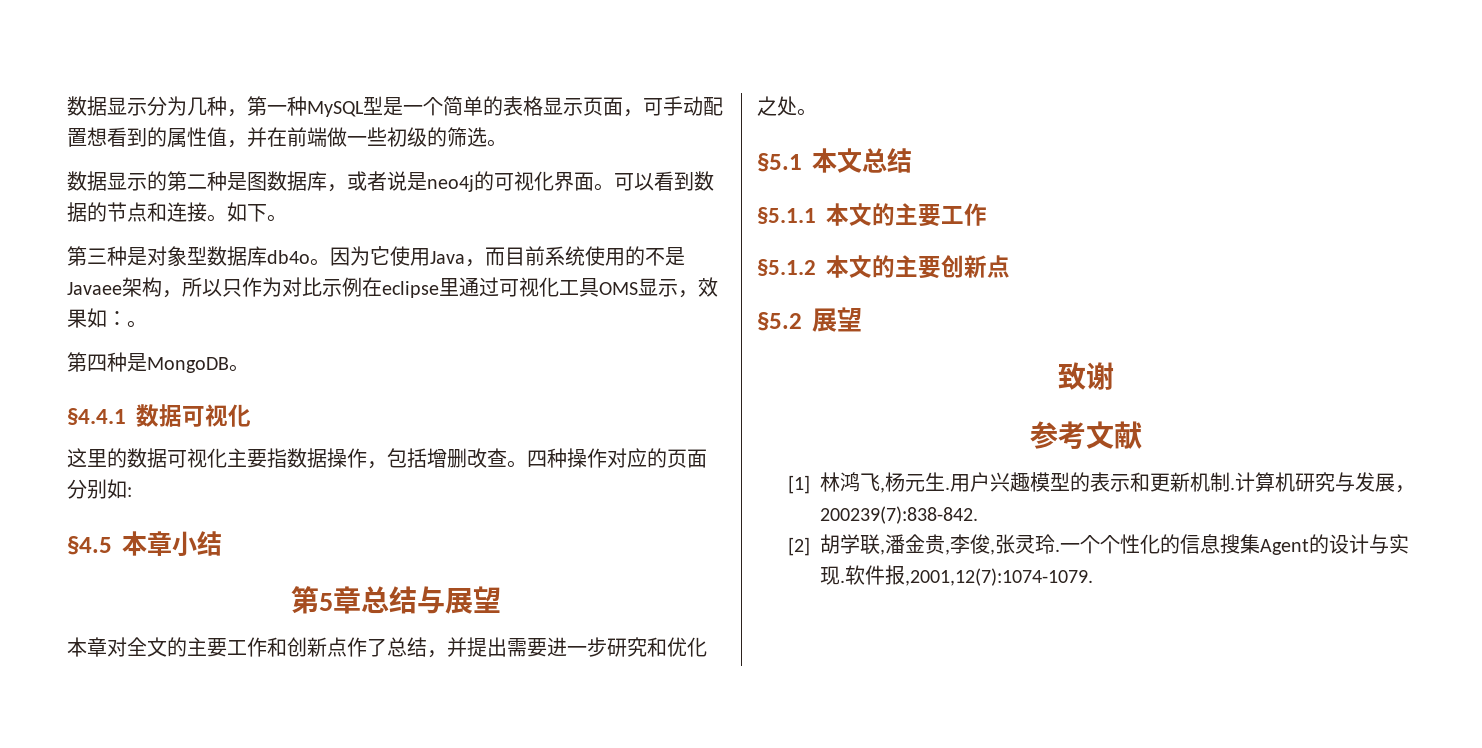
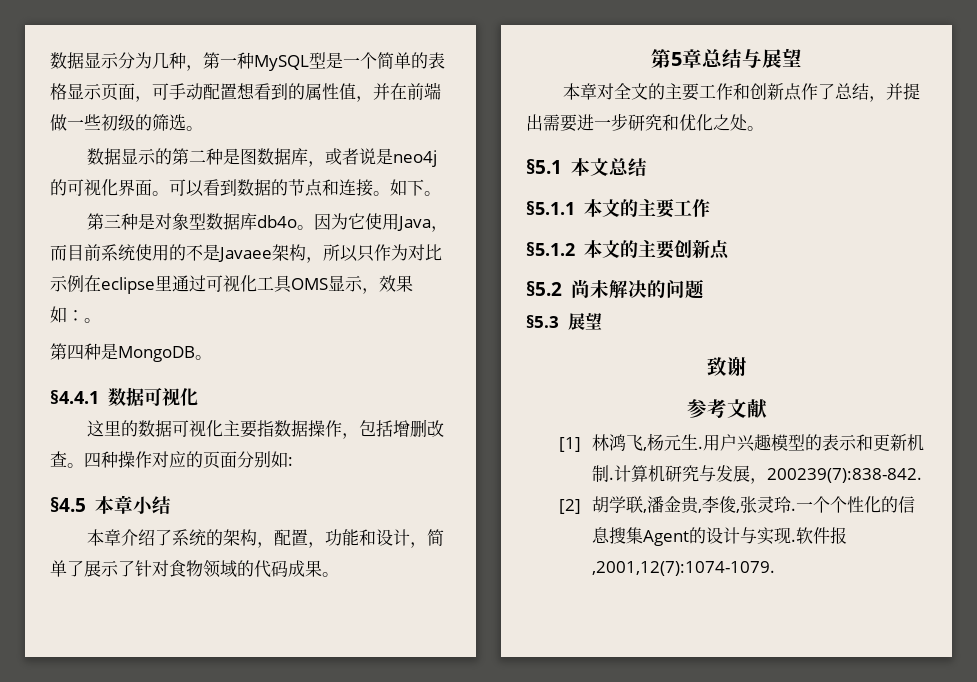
(222, 543) none -> [87,529,445,548] [50,560,339,578] // 本章介绍了系统的架构，配置，功能和设计，简单了展示了针对食物领域的代码成果。
(802, 321) none -> [570,279,704,299] [526,315,559,328] 尚未解决的问题 // §5.3

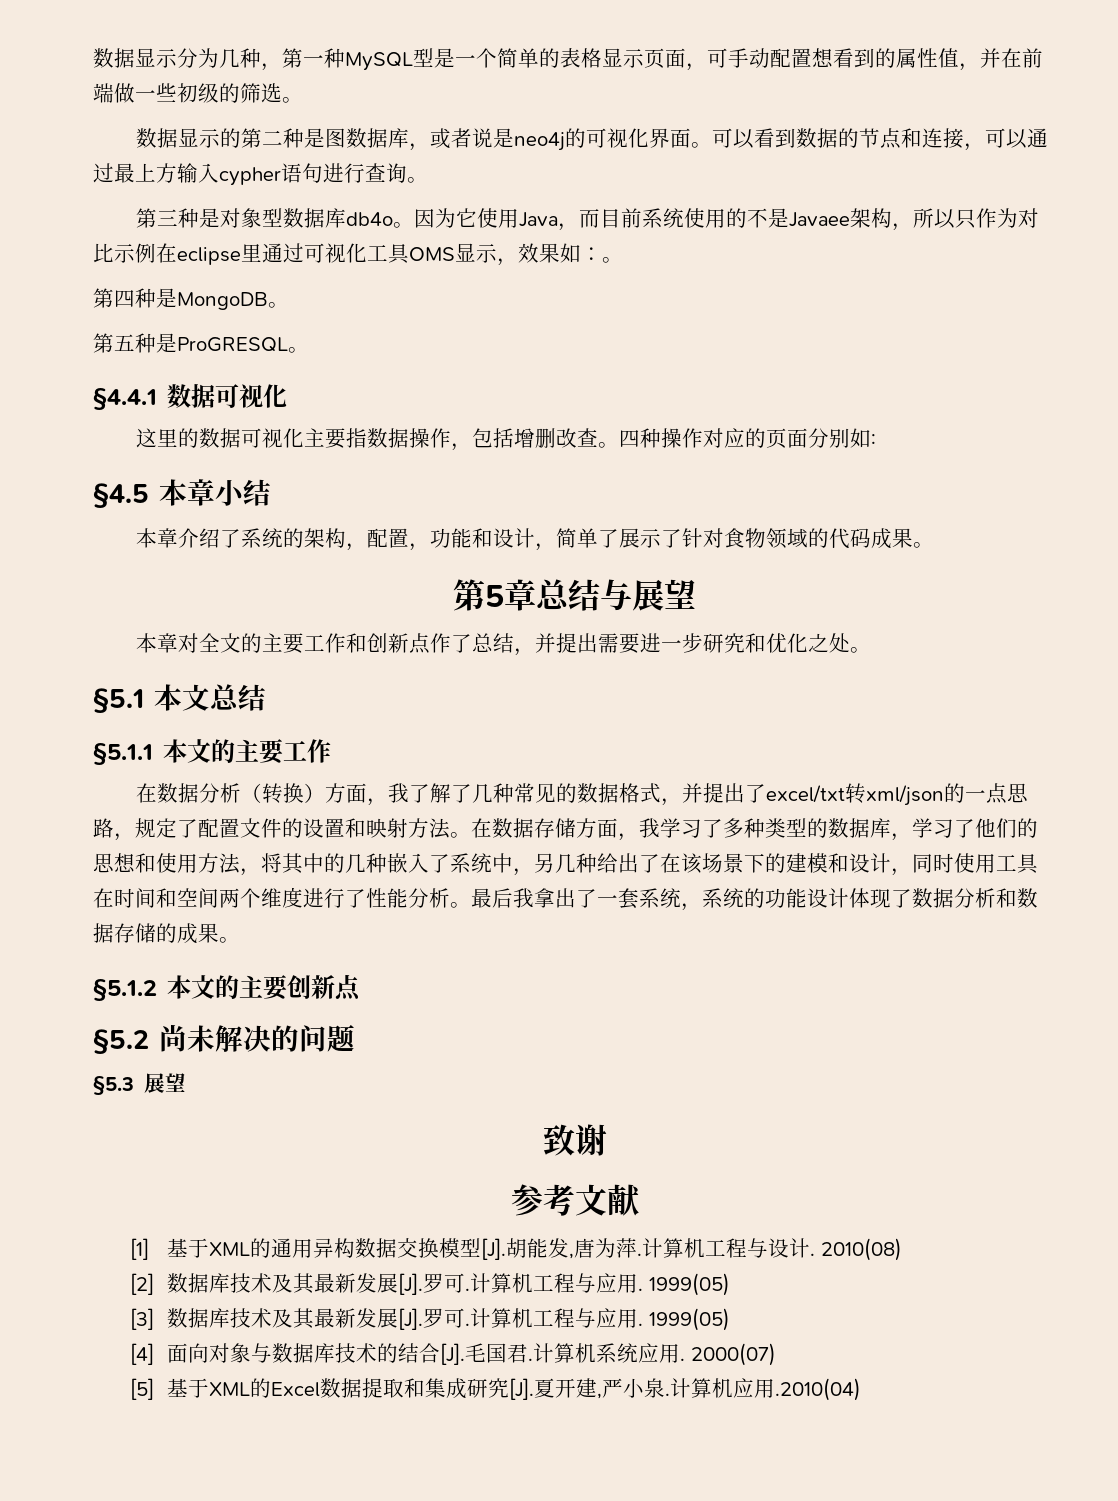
[373,179,424,196] 。如下 -> [964,128,1049,151] [93,163,407,186] ，可以通过最上方输入cypher语句进行查询
(212, 357) none -> [93,333,309,353] // 第五种是ProGRESQL。
(710, 208) none -> [136,783,1030,806] [93,818,1038,841] [93,853,1039,876] [93,887,1038,911] [93,923,240,944] // 在数据分析（转换）方面，我了解了几种常见的数据格式，并提出了excel/txt转xml/json的一点思路，规定了配置文件的设置和映射方法。在数据存储方面，我学习了多种类型的数据库，学习了他们的思想和使用方法，将其中的几种嵌入了系统中，另几种给出了在该场景下的建模和设计，同时使用工具在时间和空间两个维度进行了性能分析。最后我拿出了一套系统，系统的功能设计体现了数据分析和数据存储的成果。
[591,433,924,452] [591,465,922,484] [558,496,915,514] [591,527,847,546] [591,561,775,576] 林鸿飞,杨元生.用户兴趣模型的表示和更新机制.计算机研究与发展，200239(7):838-842. // [2]胡学联,潘金贵,李俊,张灵玲.一个个性化的信息搜集Agent的设计与实现.软件报,2001,12(7):1074-1079. -> [167,1238,902,1261] [130,1273,730,1296] [130,1308,730,1331] [130,1343,776,1366] [130,1378,862,1401] 基于XML的通用异构数据交换模型[J].胡能发,唐为萍.计算机工程与设计. 2010(08) // [2]数据库技术及其最新发展[J].罗可.计算机工程与应用. 1999(05) // [3]数据库技术及其最新发展[J].罗可.计算机工程与应用. 1999(05) // [4]面向对象与数据库技术的结合[J].毛国君.计算机系统应用. 2000(07) // [5]基于XML的Excel数据提取和集成研究[J].夏开建,严小泉.计算机应用.2010(04)

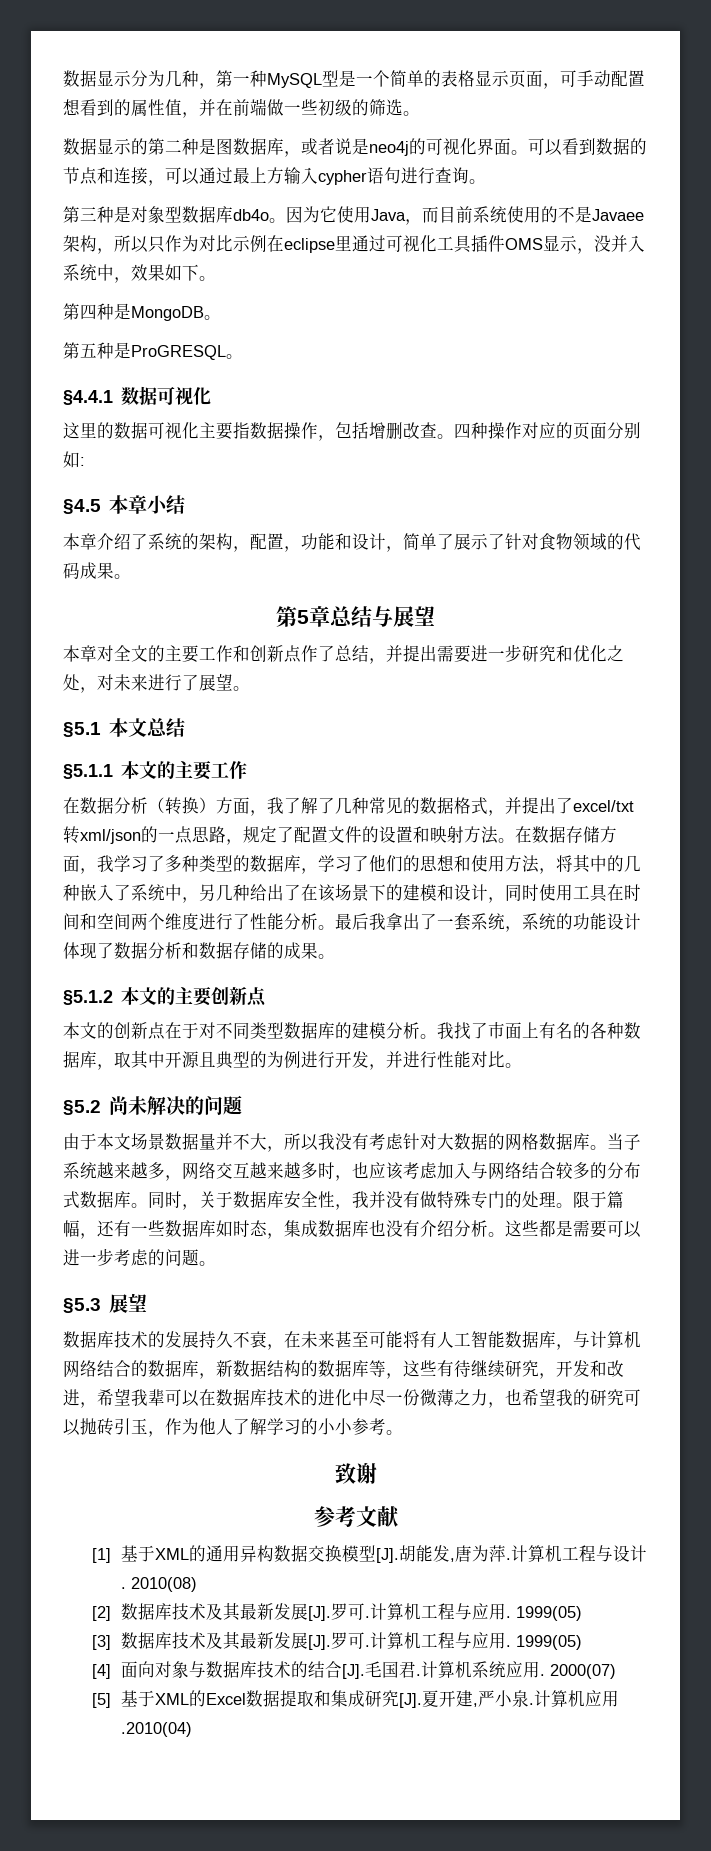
(410, 254) none -> [471,235,505,252] 插件
[518,243,602,263] 效果如： -> [594,235,645,252] [63,264,199,283] 没并入系统中，效果如下
(851, 643) none -> [80,673,233,693] ，对未来进行了展望
(362, 987) none -> [63,1022,641,1040] [63,1051,522,1070] // 本文的创新点在于对不同类型数据库的建模分析。我找了市面上有名的各种数据库，取其中开源且典型的为例进行开发，并进行性能对比。
[93,1073,187,1095] §5.3展望 -> [63,1133,641,1152] [63,1162,641,1181] [63,1191,624,1210] [63,1220,641,1239] [63,1248,216,1266] [63,1293,148,1313] [63,1331,641,1350] [63,1360,624,1379] [63,1388,641,1408] [63,1418,403,1437] 由于本文场景数据量并不大，所以我没有考虑针对大数据的网格数据库。当子系统越来越多，网络交互越来越多时，也应该考虑加入与网络结合较多的分布式数据库。同时，关于数据库安全性，我并没有做特殊专门的处理。限于篇幅，还有一些数据库如时态，集成数据库也没有介绍分析。这些都是需要可以进一步考虑的问题。 // §5.3展望 // 数据库技术的发展持久不衰，在未来甚至可能将有人工智能数据库，与计算机网络结合的数据库，新数据结构的数据库等，这些有待继续研究，开发和改进，希望我辈可以在数据库技术的进化中尽一份微薄之力，也希望我的研究可以抛砖引玉，作为他人了解学习的小小参考。

